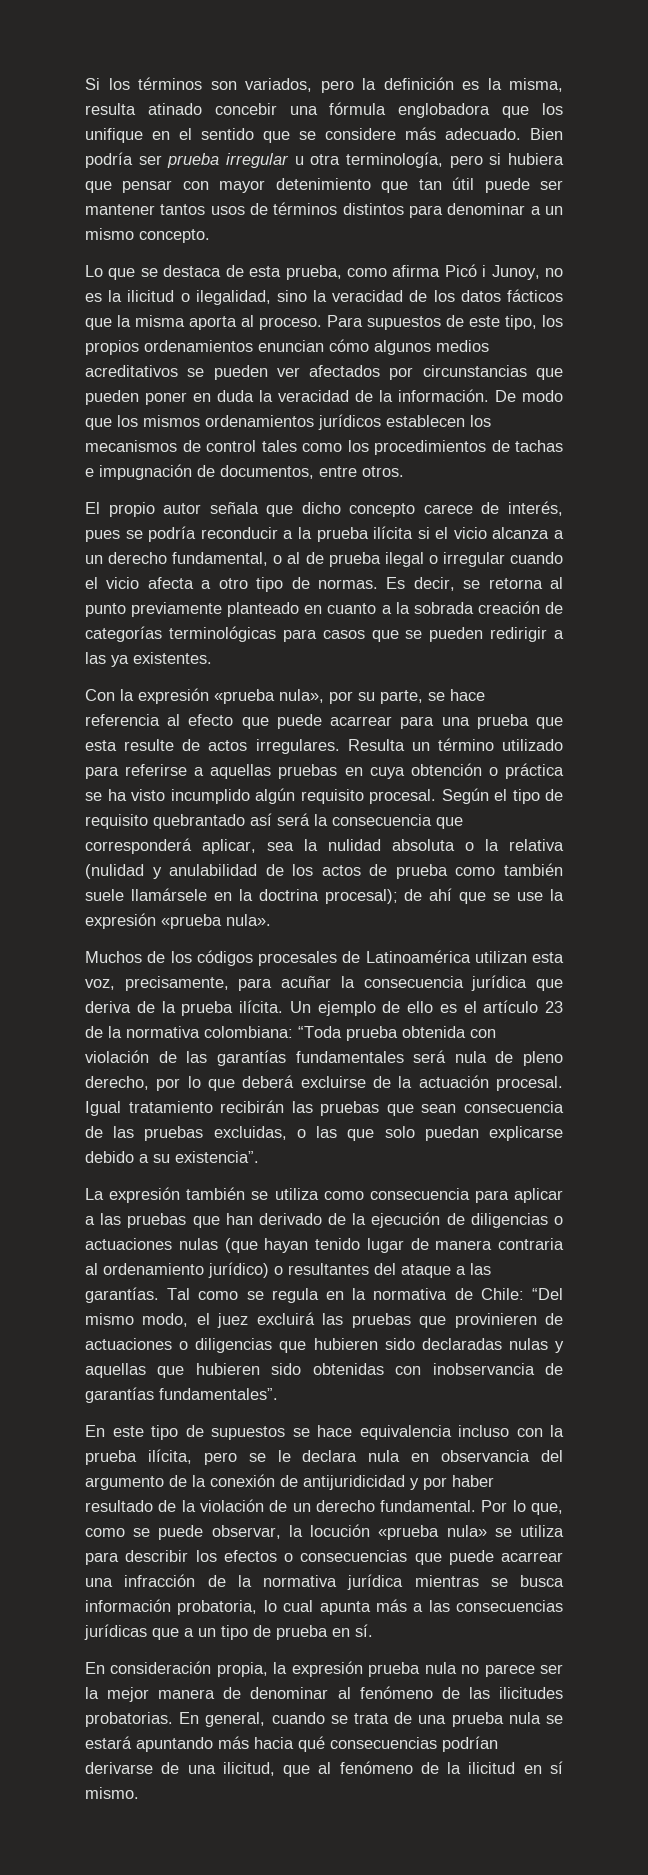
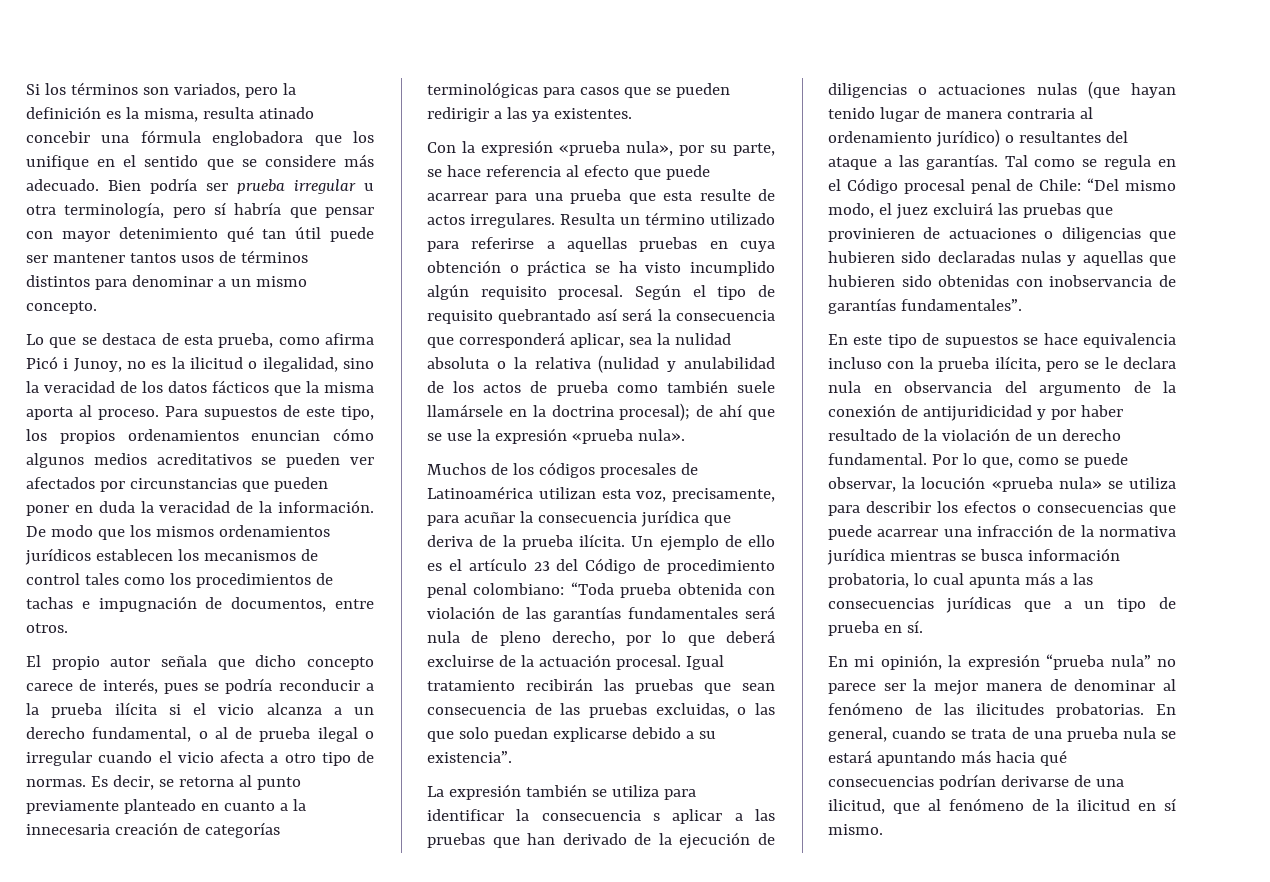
[489,153,564,165] si hubiera -> [213,202,282,215] sí habría
[381,181,409,193] que -> [226,226,254,242] qué
[413,602,474,614] sobrada -> [26,824,110,835] innecesaria
[85,1026,293,1038] de la normativa colombiana: -> [556,558,775,574] [427,583,565,598] del Código de procedimiento penal colombiano:
[323,1188,509,1203] como consecuencia para -> [663,789,696,800] [427,809,660,821] para identificar la consecuencia s
[352,1288,448,1300] la normativa -> [828,178,1011,194] el Código procesal penal
[110,1661,457,1677] consideración propia, la expresión prueba nula -> [854,654,1151,670] mi opinión, la expresión “prueba nula”

